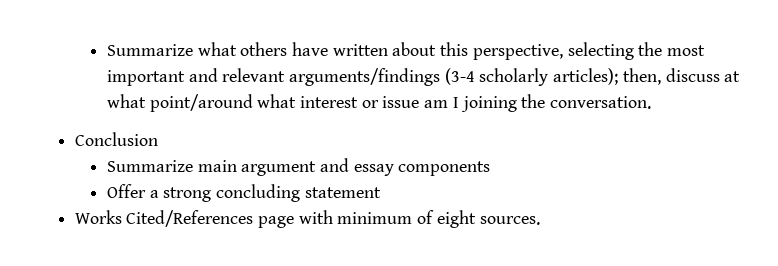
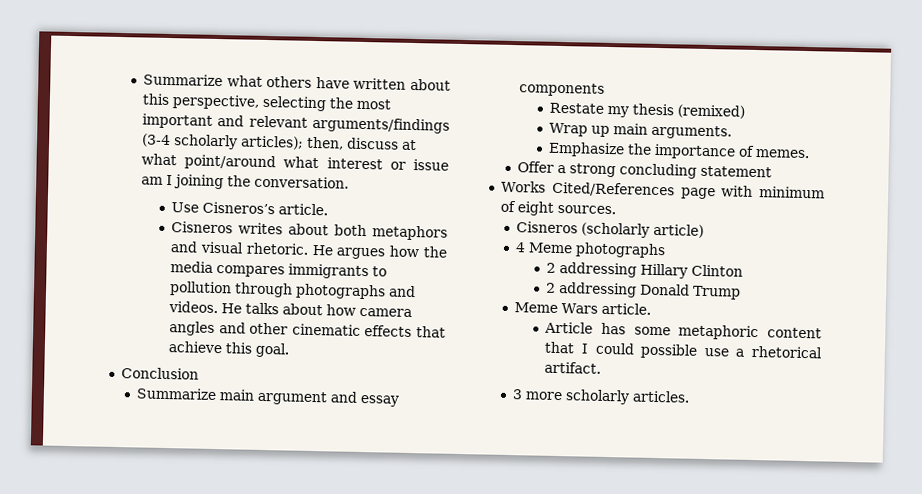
(652, 102) none -> [171,201,329,216] [171,221,448,241] [170,241,448,260] [170,261,388,280] [169,281,417,300] [168,301,413,318] [169,321,447,338] [168,341,290,358] // Use Cisneros’s article. // Cisneros writes about both metaphors and visual rhetoric. He argues how the media compares immigrants to pollution through photographs and videos. He talks about how camera angles and other cinematic effects that achieve this goal.
(491, 168) none -> [549,102,746,119] [549,122,733,140] [548,141,811,160] // Restate my thesis (remixed) // Wrap up main arguments. // Emphasize the importance of memes.
(540, 220) none -> [516,221,705,238] [515,242,667,259] [546,262,744,279] [546,282,742,300] [514,302,652,315] [544,321,822,341] [544,341,823,359] [544,361,602,374] [512,389,691,405] // Cisneros (scholarly article) // 4 Meme photographs // 2 addressing Hillary Clinton // 2 addressing Donald Trump // Meme Wars article. // Article has some metaphoric content that I could possible use a rhetorical artifact. // 3 more scholarly articles.

